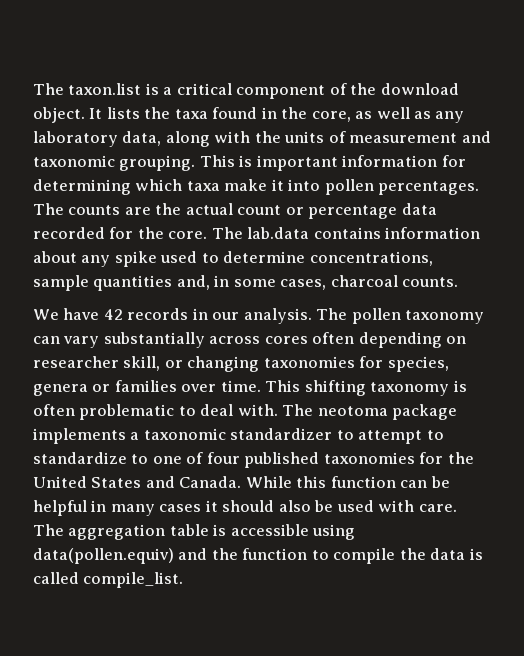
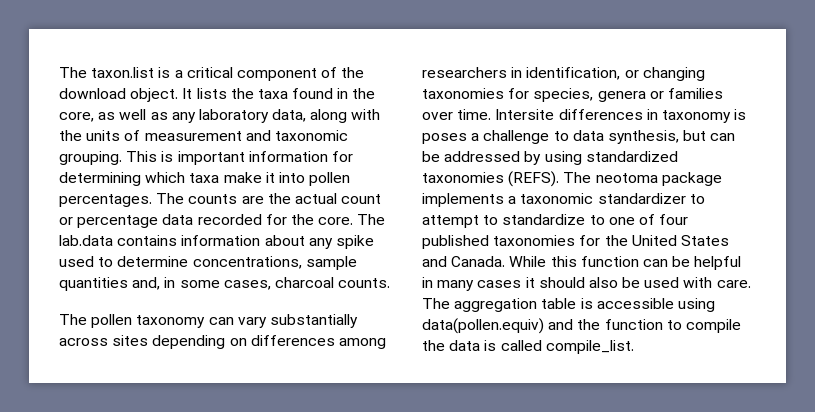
[33,308,312,324] We have 42 records in our analysis. -> (391, 283) none
[264,332,467,348] [33,356,161,371] cores often depending on researcher skill, -> [112,335,386,349] [422,67,621,80] sites depending on differences among researchers in identification,
[265,380,467,396] [33,404,278,420] This shifting taxonomy is often problematic to deal with. -> [495,109,747,123] [422,130,736,144] [422,151,678,165] [422,171,560,187] Intersite differences in taxonomy is poses a challenge to data synthesis, but can be addressed by using standardized taxonomies (REFS).

